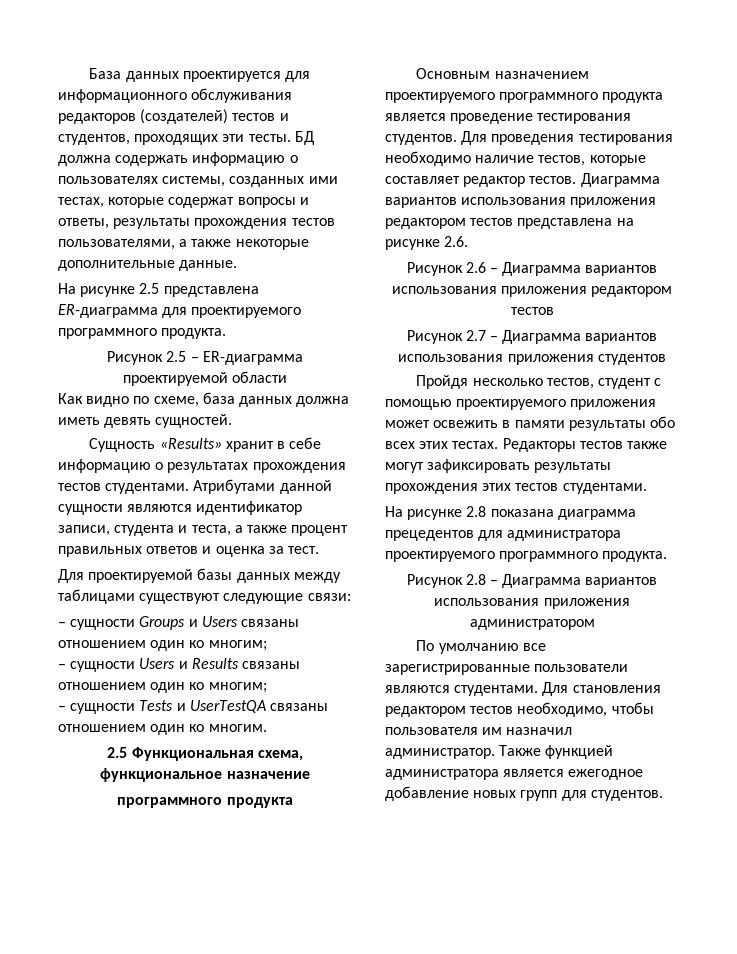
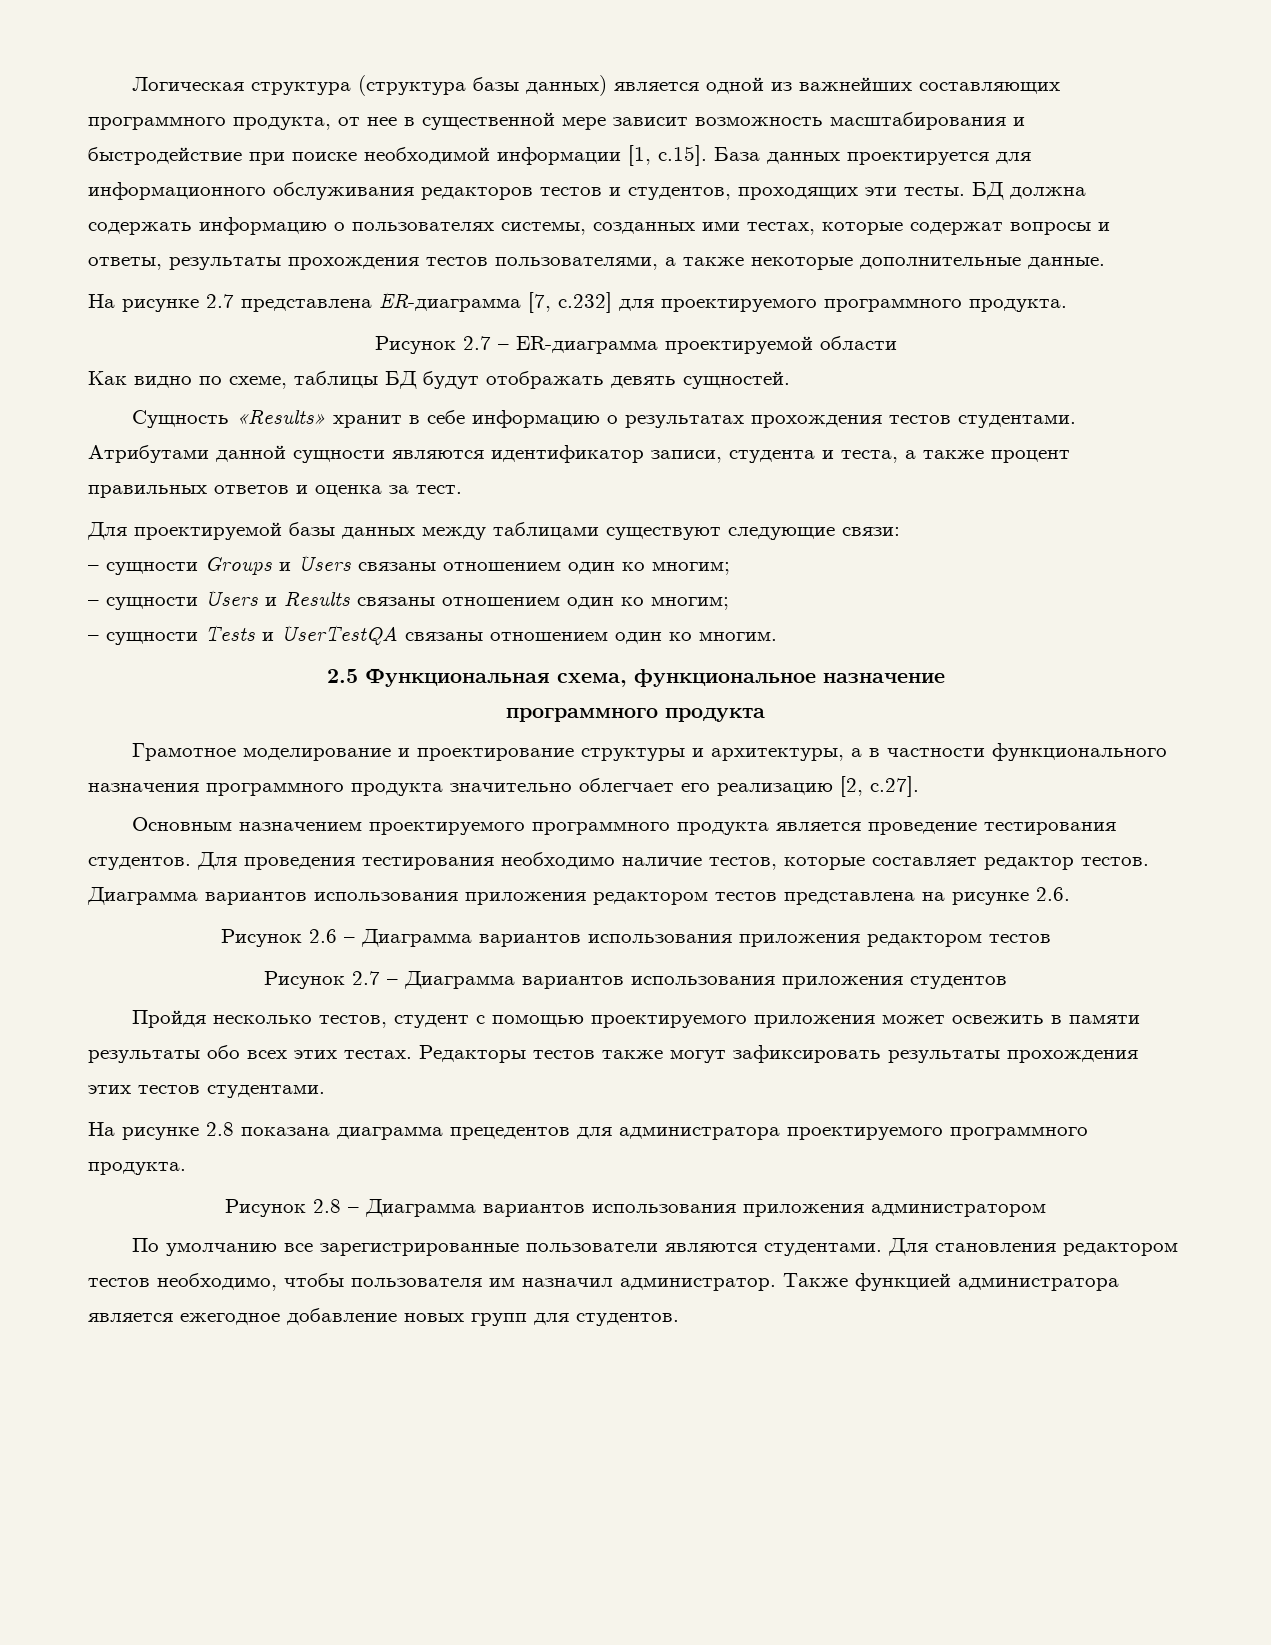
(89, 73) none -> [132,75,1061,96] [88,112,1025,130] [88,145,707,166] Логическая структура (структура базы данных) является одной из важнейших составляющих программного продукта, от нее в существенной мере зависит возможность масштабирования и быстродействие при поиске необходимой информации [1, c.15].
[140,109,229,124] (создателей) -> (533, 193) none
[139,283,160,294] 2.5 -> [206,294,234,308] 2.7
(158, 311) none -> [528,292,612,313] [7, c.232]
[166,351,187,362] 2.5 -> [462,336,491,350] 2.7
[202,392,350,407] [58,417,100,425] база данных должна иметь -> [294,371,604,389] таблицы БД будут отображать
(293, 802) none -> [132,743,1168,761] [88,776,919,797] // Грамотное моделирование и проектирование структуры и архитектуры, а в частности функционального назначения программного продукта значительно облегчает его реализацию [2, c.27].

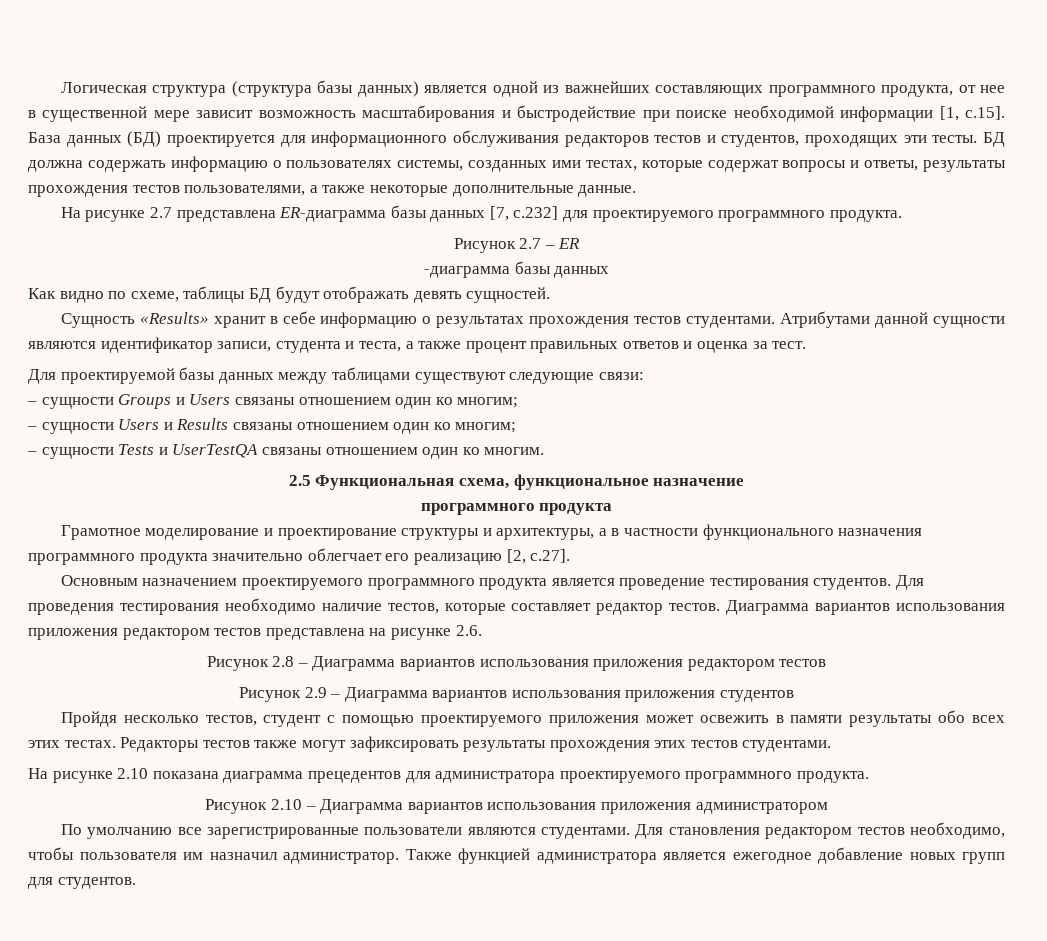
(840, 158) none -> [127,131,162,147] (БД)
(521, 302) none -> [390,205,486,222] базы данных
[515,336,897,354] ER-диаграмма проектируемой области -> [558,238,581,249] [423,261,610,278] ER // -диаграмма базы данных
[308,929,337,943] 2.6 -> [272,656,295,667] 2.8
[352,971,380,985] 2.7 -> [304,687,327,698] 2.9
[206,1122,234,1136] 2.8 -> [117,768,149,779] 2.10
[313,1199,341,1213] 2.8 -> [271,799,303,810] 2.10

